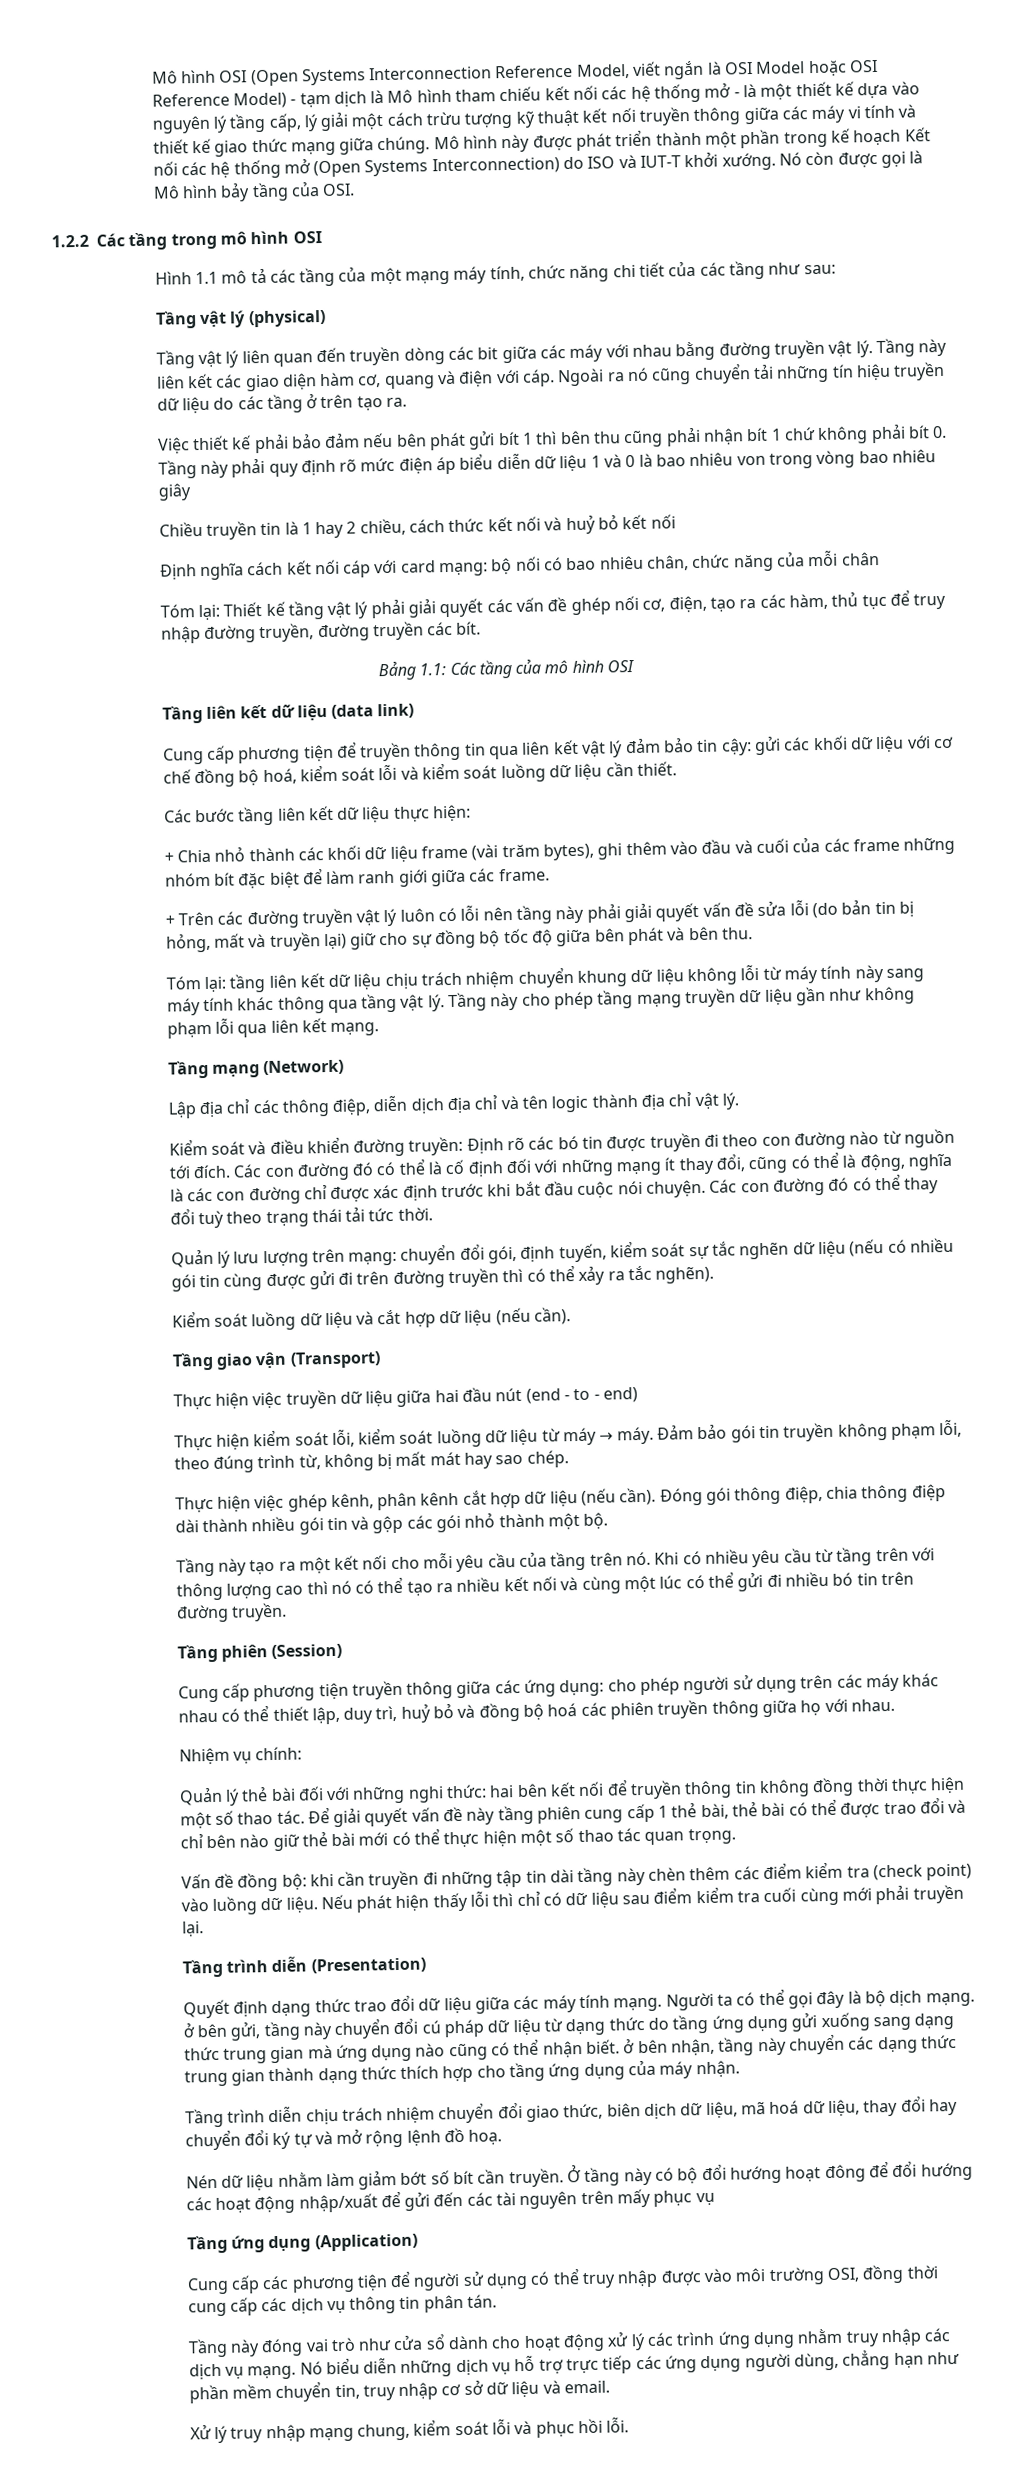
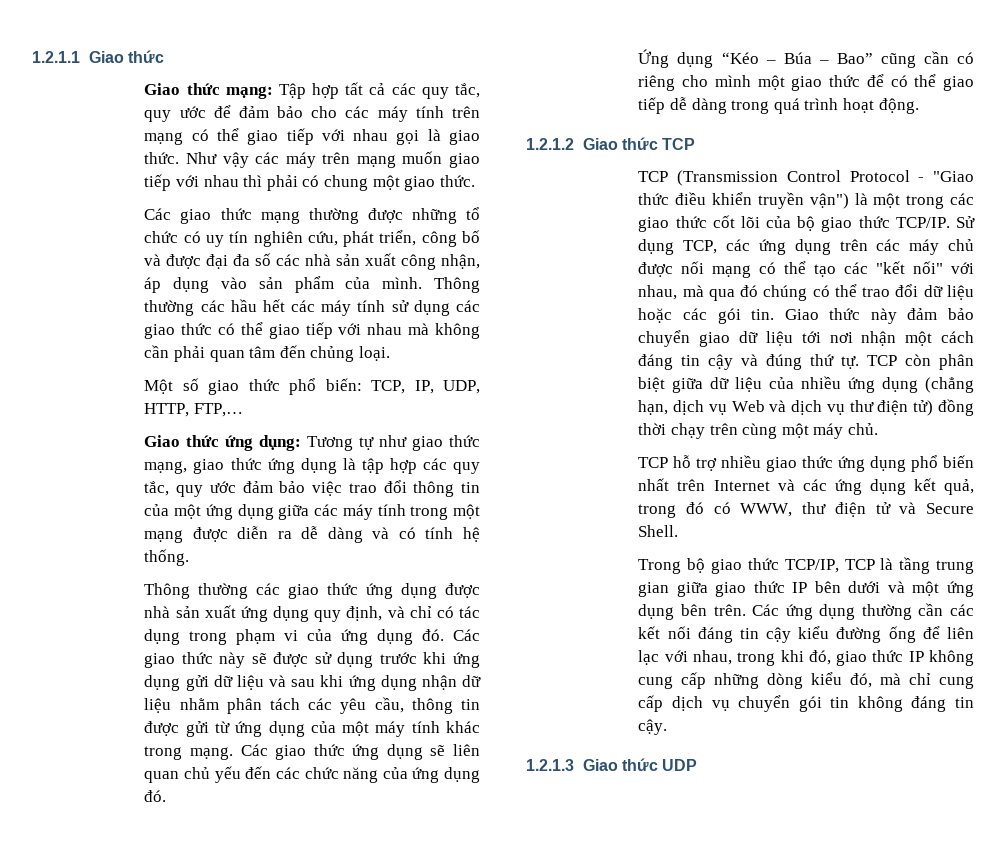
[151,59,879,87] [151,81,920,109] [151,104,917,134] [152,127,931,157] [152,150,924,179] [152,181,356,202] [51,230,322,251] [154,260,836,287] [154,309,326,329] [155,338,948,369] [155,361,946,392] [156,393,408,414] [157,423,948,454] [157,449,936,479] [157,483,192,501] [158,514,676,540] [159,550,880,581] [159,589,947,621] [160,621,482,644] [377,658,636,681] [161,703,415,724] [162,735,954,765] [162,761,678,788] [163,804,472,826] [163,836,956,863] [164,868,550,889] [164,899,914,929] [165,926,753,953] [165,964,924,993] [166,986,915,1016] [166,1018,380,1039] [167,1059,345,1079] [167,1091,739,1119] [168,1128,955,1157] [168,1151,952,1181] [169,1173,940,1205] [169,1206,433,1229] [170,1237,954,1268] [170,1265,715,1292] [171,1307,572,1331] [171,1351,381,1371] [172,1387,639,1410] [173,1419,963,1451] [173,1450,569,1473] [174,1484,946,1513] [174,1512,609,1535] [175,1547,935,1577] [175,1571,914,1601] [175,1602,287,1623] [176,1643,343,1663] [177,1673,940,1703] [177,1698,895,1725] [178,1746,303,1765] [178,1776,966,1806] [179,1797,967,1829] [179,1828,736,1852] [180,1861,973,1892] [180,1884,964,1916] [181,1921,204,1937] [181,1956,426,1978] [182,1988,975,2019] [182,2012,955,2041] [183,2033,957,2064] [183,2059,740,2087] [184,2095,958,2128] [184,2127,503,2151] [185,2160,973,2191] [185,2188,715,2214] [186,2233,418,2254] [186,2264,938,2295] [187,2294,498,2317] [187,2328,952,2358] [188,2349,960,2380] [188,2379,611,2404] [189,2417,630,2444] Mô hình OSI (Open Systems Interconnection Reference Model, viết ngắn là OSI Model hoặc OSI Reference Model) - tạm dịch là Mô hình tham chiếu kết nối các hệ thống mở - là một thiết kế dựa vào nguyên lý tầng cấp, lý giải một cách trừu tượng kỹ thuật kết nối truyền thông giữa các máy vi tính và thiết kế giao thức mạng giữa chúng. Mô hình này được phát triển thành một phần trong kế hoạch Kết nối các hệ thống mở (Open Systems Interconnection) do ISO và IUT-T khởi xướng. Nó còn được gọi là Mô hình bảy tầng của OSI. // 1.2.2 Các tầng trong mô hình OSI // Hình 1.1 mô tả các tầng của một mạng máy tính, chức năng chi tiết của các tầng như sau: // Tầng vật lý (physical) // Tầng vật lý liên quan đến truyền dòng các bit giữa các máy với nhau bằng đường truyền vật lý. Tầng này liên kết các giao diện hàm cơ, quang và điện với cáp. Ngoài ra nó cũng chuyển tải những tín hiệu truyền dữ liệu do các tầng ở trên tạo ra. // Việc thiết kế phải bảo đảm nếu bên phát gửi bít 1 thì bên thu cũng phải nhận bít 1 chứ không phải bít 0. Tầng này phải quy định rõ mức điện áp biểu diễn dữ liệu 1 và 0 là bao nhiêu von trong vòng bao nhiêu giây // Chiều truyền tin là 1 hay 2 chiều, cách thức kết nối và huỷ bỏ kết nối // Định nghĩa cách kết nối cáp với card mạng: bộ nối có bao nhiêu chân, chức năng của mỗi chân // Tóm lại: Thiết kế tầng vật lý phải giải quyết các vấn đề ghép nối cơ, điện, tạo ra các hàm, thủ tục để truy nhập đường truyền, đường truyền các bít. // Bảng 1.1: Các tầng của mô hình OSI // Tầng liên kết dữ liệu (data link) // Cung cấp phương tiện để truyền thông tin qua liên kết vật lý đảm bảo tin cậy: gửi các khối dữ liệu với cơ chế đồng bộ hoá, kiểm soát lỗi và kiểm soát luồng dữ liệu cần thiết. // Các bước tầng liên kết dữ liệu thực hiện: // + Chia nhỏ thành các khối dữ liệu frame (vài trăm bytes), ghi thêm vào đầu và cuối của các frame những nhóm bít đặc biệt để làm ranh giới giữa các frame. // + Trên các đường truyền vật lý luôn có lỗi nên tầng này phải giải quyết vấn đề sửa lỗi (do bản tin bị hỏng, mất và truyền lại) giữ cho sự đồng bộ tốc độ giữa bên phát và bên thu. // Tóm lại: tầng liên kết dữ liệu chịu trách nhiệm chuyển khung dữ liệu không lỗi từ máy tính này sang máy tính khác thông qua tầng vật lý. Tầng này cho phép tầng mạng truyền dữ liệu gần như không phạm lỗi qua liên kết mạng. // Tầng mạng (Network) // Lập địa chỉ các thông điệp, diễn dịch địa chỉ và tên logic thành địa chỉ vật lý. // Kiểm soát và điều khiển đường truyền: Định rõ các bó tin được truyền đi theo con đường nào từ nguồn tới đích. Các con đường đó có thể là cố định đối với những mạng ít thay đổi, cũng có thể là động, nghĩa là các con đường chỉ được xác định trước khi bắt đầu cuộc nói chuyện. Các con đường đó có thể thay đổi tuỳ theo trạng thái tải tức thời. // Quản lý lưu lượng trên mạng: chuyển đổi gói, định tuyến, kiểm soát sự tắc nghẽn dữ liệu (nếu có nhiều gói tin cùng được gửi đi trên đường truyền thì có thể xảy ra tắc nghẽn). // Kiểm soát luồng dữ liệu và cắt hợp dữ liệu (nếu cần). // Tầng giao vận (Transport) // Thực hiện việc truyền dữ liệu giữa hai đầu nút (end - to - end) // Thực hiện kiểm soát lỗi, kiểm soát luồng dữ liệu từ máy → máy. Đảm bảo gói tin truyền không phạm lỗi, theo đúng trình từ, không bị mất mát hay sao chép. // Thực hiện việc ghép kênh, phân kênh cắt hợp dữ liệu (nếu cần). Đóng gói thông điệp, chia thông điệp dài thành nhiều gói tin và gộp các gói nhỏ thành một bộ. // Tầng này tạo ra một kết nối cho mỗi yêu cầu của tầng trên nó. Khi có nhiều yêu cầu từ tầng trên với thông lượng cao thì nó có thể tạo ra nhiều kết nối và cùng một lúc có thể gửi đi nhiều bó tin trên đường truyền. // Tầng phiên (Session) // Cung cấp phương tiện truyền thông giữa các ứng dụng: cho phép người sử dụng trên các máy khác nhau có thể thiết lập, duy trì, huỷ bỏ và đồng bộ hoá các phiên truyền thông giữa họ với nhau. // Nhiệm vụ chính: // Quản lý thẻ bài đối với những nghi thức: hai bên kết nối để truyền thông tin không đồng thời thực hiện một số thao tác. Để giải quyết vấn đề này tầng phiên cung cấp 1 thẻ bài, thẻ bài có thể được trao đổi và chỉ bên nào giữ thẻ bài mới có thể thực hiện một số thao tác quan trọng. // Vấn đề đồng bộ: khi cần truyền đi những tập tin dài tầng này chèn thêm các điểm kiểm tra (check point) vào luồng dữ liệu. Nếu phát hiện thấy lỗi thì chỉ có dữ liệu sau điểm kiểm tra cuối cùng mới phải truyền lại. // Tầng trình diễn (Presentation) // Quyết định dạng thức trao đổi dữ liệu giữa các máy tính mạng. Người ta có thể gọi đây là bộ dịch mạng. ở bên gửi, tầng này chuyển đổi cú pháp dữ liệu từ dạng thức do tầng ứng dụng gửi xuống sang dạng thức trung gian mà ứng dụng nào cũng có thể nhận biết. ở bên nhận, tầng này chuyển các dạng thức trung gian thành dạng thức thích hợp cho tầng ứng dụng của máy nhận. // Tầng trình diễn chịu trách nhiệm chuyển đổi giao thức, biên dịch dữ liệu, mã hoá dữ liệu, thay đổi hay chuyển đổi ký tự và mở rộng lệnh đồ hoạ. // Nén dữ liệu nhằm làm giảm bớt số bít cần truyền. Ở tầng này có bộ đổi hướng hoạt đông để đổi hướng các hoạt động nhập/xuất để gửi đến các tài nguyên trên mấy phục vụ // Tầng ứng dụng (Application) // Cung cấp các phương tiện để người sử dụng có thể truy nhập được vào môi trường OSI, đồng thời cung cấp các dịch vụ thông tin phân tán. // Tầng này đóng vai trò như cửa sổ dành cho hoạt động xử lý các trình ứng dụng nhằm truy nhập các dịch vụ mạng. Nó biểu diễn những dịch vụ hỗ trợ trực tiếp các ứng dụng người dùng, chẳng hạn như phần mềm chuyển tin, truy nhập cơ sở dữ liệu và email. // Xử lý truy nhập mạng chung, kiểm soát lỗi và phục hồi lỗi. -> [32,50,164,63] [144,82,480,99] [144,105,480,122] [144,128,481,145] [144,151,480,168] [144,174,475,191] [144,207,481,224] [144,230,481,247] [144,253,480,270] [144,276,480,293] [144,299,480,316] [144,322,481,339] [144,345,390,362] [144,378,480,395] [144,403,243,417] [144,435,480,451] [144,458,481,474] [144,480,480,497] [144,504,480,520] [144,526,481,543] [144,549,190,566] [144,583,480,599] [144,605,481,622] [144,629,480,645] [144,652,481,668] [144,675,482,691] [144,697,480,714] [144,721,481,737] [144,744,480,760] [144,766,480,783] [144,790,167,802] [638,49,975,68] [638,74,974,91] [638,97,919,114] [526,137,696,150] [638,170,974,186] [638,192,974,209] [638,215,975,232] [638,239,974,255] [638,261,974,278] [638,284,974,301] [638,308,974,324] [638,330,974,347] [638,354,974,370] [638,376,974,393] [638,399,974,416] [638,423,878,439] [638,455,974,472] [638,478,974,495] [638,502,974,518] [638,525,679,537] [638,557,974,574] [638,581,975,597] [638,603,974,620] [638,626,974,643] [638,650,974,666] [638,672,974,689] [638,695,974,712] [638,719,668,735] [526,758,698,771] 1.2.1.1 Giao thức // Giao thức mạng: Tập hợp tất cả các quy tắc, quy ước để đảm bảo cho các máy tính trên mạng có thể giao tiếp với nhau gọi là giao thức. Như vậy các máy trên mạng muốn giao tiếp với nhau thì phải có chung một giao thức. // Các giao thức mạng thường được những tổ chức có uy tín nghiên cứu, phát triển, công bố và được đại đa số các nhà sản xuất công nhận, áp dụng vào sản phẩm của mình. Thông thường các hầu hết các máy tính sử dụng các giao thức có thể giao tiếp với nhau mà không cần phải quan tâm đến chủng loại. // Một số giao thức phổ biến: TCP, IP, UDP, HTTP, FTP,… // Giao thức ứng dụng: Tương tự như giao thức mạng, giao thức ứng dụng là tập hợp các quy tắc, quy ước đảm bảo việc trao đổi thông tin của một ứng dụng giữa các máy tính trong một mạng được diễn ra dễ dàng và có tính hệ thống. // Thông thường các giao thức ứng dụng được nhà sản xuất ứng dụng quy định, và chỉ có tác dụng trong phạm vi của ứng dụng đó. Các giao thức này sẽ được sử dụng trước khi ứng dụng gửi dữ liệu và sau khi ứng dụng nhận dữ liệu nhằm phân tách các yêu cầu, thông tin được gửi từ ứng dụng của một máy tính khác trong mạng. Các giao thức ứng dụng sẽ liên quan chủ yếu đến các chức năng của ứng dụng đó. // Ứng dụng “Kéo – Búa – Bao” cũng cần có riêng cho mình một giao thức để có thể giao tiếp dễ dàng trong quá trình hoạt động. // 1.2.1.2 Giao thức TCP // TCP (Transmission Control Protocol - "Giao thức điều khiển truyền vận") là một trong các giao thức cốt lõi của bộ giao thức TCP/IP. Sử dụng TCP, các ứng dụng trên các máy chủ được nối mạng có thể tạo các "kết nối" với nhau, mà qua đó chúng có thể trao đổi dữ liệu hoặc các gói tin. Giao thức này đảm bảo chuyển giao dữ liệu tới nơi nhận một cách đáng tin cậy và đúng thứ tự. TCP còn phân biệt giữa dữ liệu của nhiều ứng dụng (chẳng hạn, dịch vụ Web và dịch vụ thư điện tử) đồng thời chạy trên cùng một máy chủ. // TCP hỗ trợ nhiều giao thức ứng dụng phổ biến nhất trên Internet và các ứng dụng kết quả, trong đó có WWW, thư điện tử và Secure Shell. // Trong bộ giao thức TCP/IP, TCP là tầng trung gian giữa giao thức IP bên dưới và một ứng dụng bên trên. Các ứng dụng thường cần các kết nối đáng tin cậy kiểu đường ống để liên lạc với nhau, trong khi đó, giao thức IP không cung cấp những dòng kiểu đó, mà chỉ cung cấp dịch vụ chuyển gói tin không đáng tin cậy. // 1.2.1.3 Giao thức UDP

